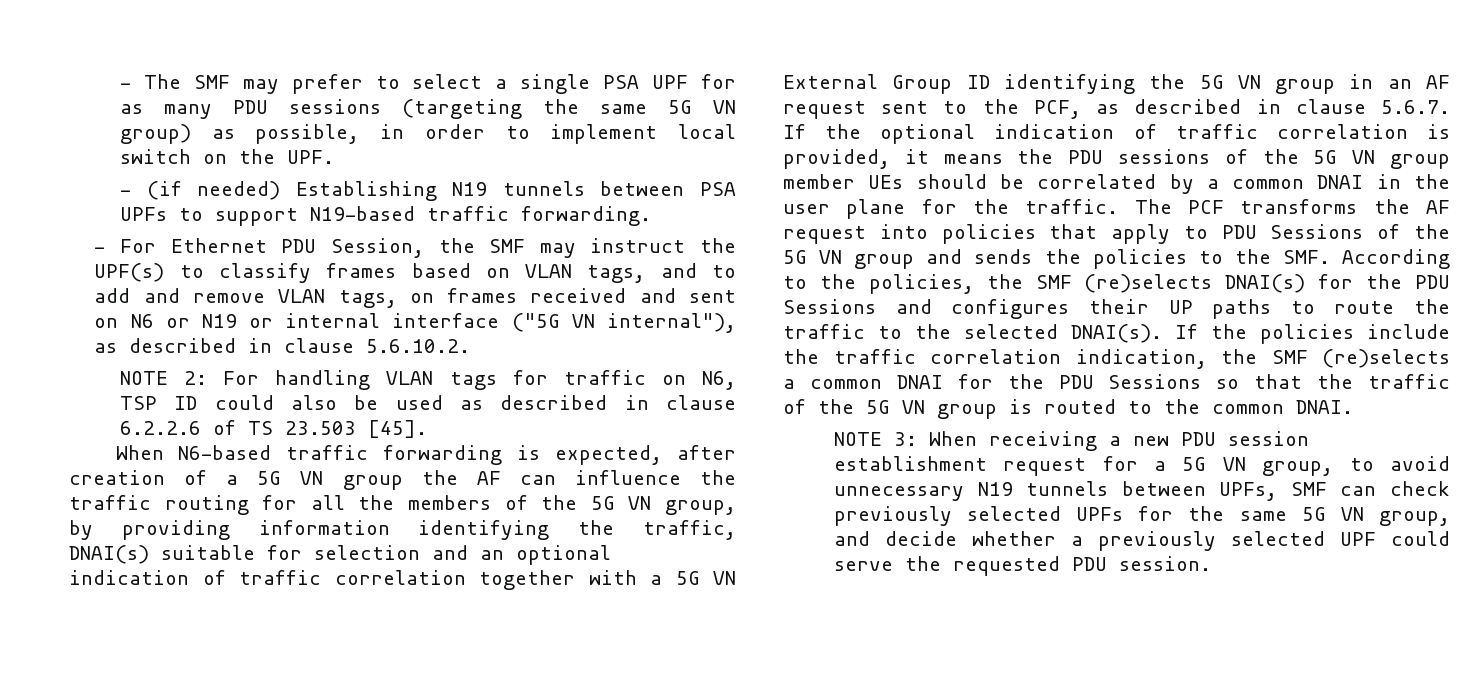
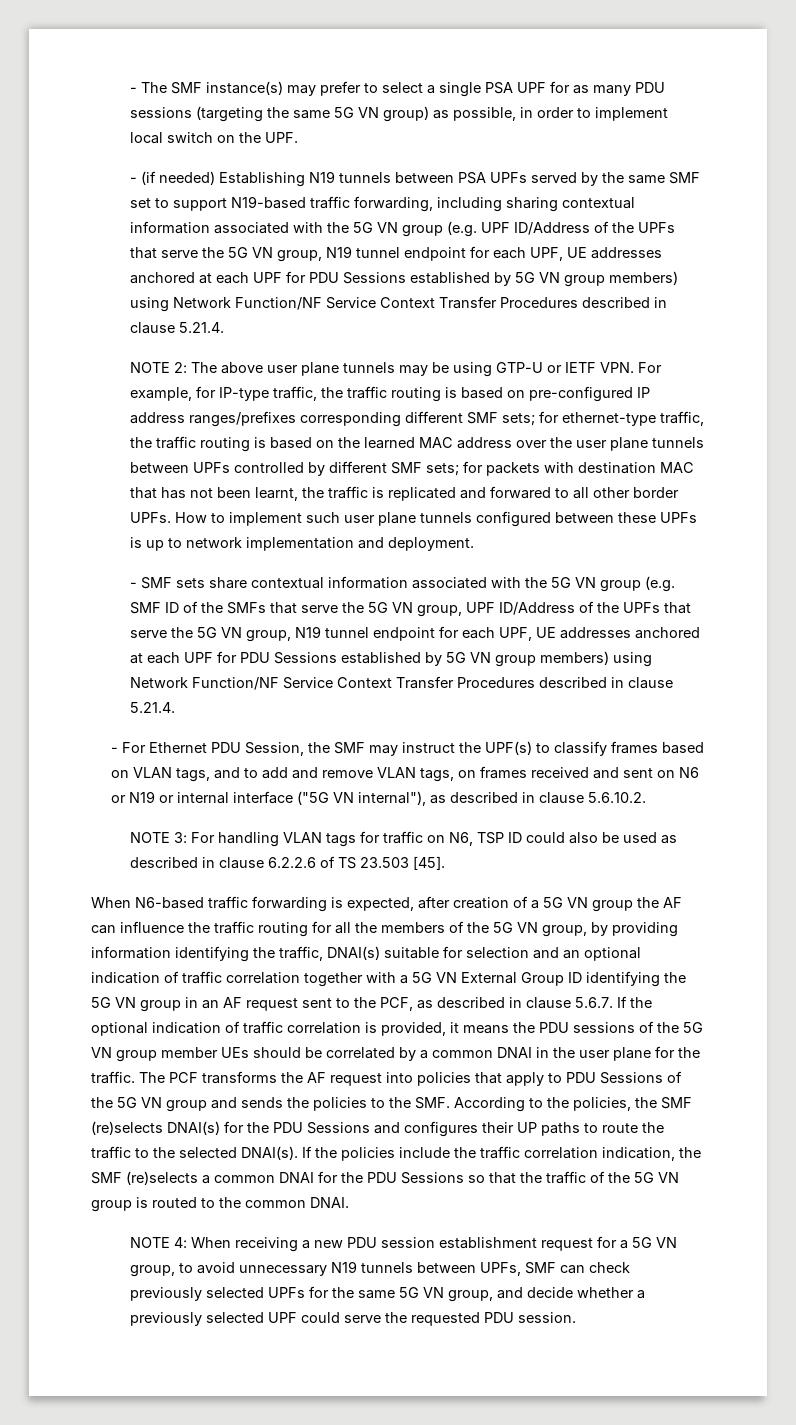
(230, 82) none -> [206,81,284,95] instance(s)
[178,206,651,226] to support N19-based traffic forwarding. -> [531,172,701,186] [130,196,636,212] [130,221,676,237] [130,246,663,262] [130,271,679,287] [130,296,668,312] [130,322,225,334] [130,362,663,377] [130,386,651,402] [130,411,705,427] [130,436,705,452] [130,461,695,476] [130,486,680,501] [130,511,698,527] [130,537,475,551] [130,576,676,592] [130,601,692,617] [130,626,701,642] [130,651,653,667] [130,676,674,690] [130,702,176,713] served by the same SMF set to support N19-based traffic forwarding, including sharing contextual information associated with the 5G VN group (e.g. UPF ID/Address of the UPFs that serve the 5G VN group, N19 tunnel endpoint for each UPF, UE addresses anchored at each UPF for PDU Sessions established by 5G VN group members) using Network Function/NF Service Context Transfer Procedures described in clause 5.21.4. // NOTE 2: The above user plane tunnels may be using GTP-U or IETF VPN. For example, for IP-type traffic, the traffic routing is based on pre-configured IP address ranges/prefixes corresponding different SMF sets; for ethernet-type traffic, the traffic routing is based on the learned MAC address over the user plane tunnels between UPFs controlled by different SMF sets; for packets with destination MAC that has not been learnt, the traffic is replicated and forwared to all other border UPFs. How to implement such user plane tunnels configured between these UPFs is up to network implementation and deployment. // - SMF sets share contextual information associated with the 5G VN group (e.g. SMF ID of the SMFs that serve the 5G VN group, UPF ID/Address of the UPFs that serve the 5G VN group, N19 tunnel endpoint for each UPF, UE addresses anchored at each UPF for PDU Sessions established by 5G VN group members) using Network Function/NF Service Context Transfer Procedures described in clause 5.21.4.
[184,371,208,385] 2: -> [174,832,188,843] 3:
[893,432,917,446] 3: -> [174,1237,188,1248] 4:

